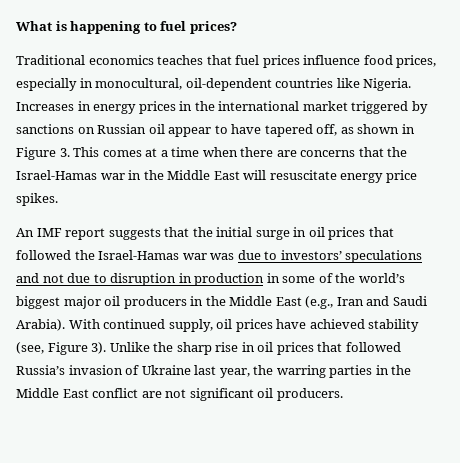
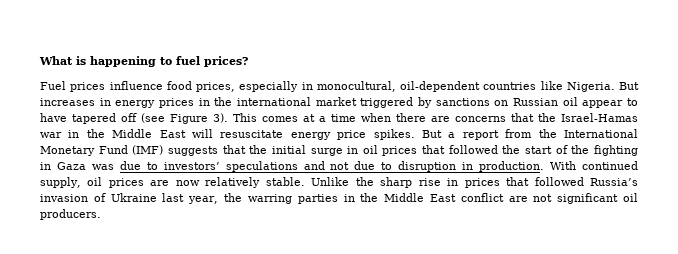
[16,55,260,65] Traditional economics teaches that fuel -> [40,81,66,90] Fuel
[16,102,74,111] Increases -> [619,82,639,90] [40,98,95,106] But increases
[316,124,415,136] [16,147,70,160] off, as shown in Figure 3. -> [121,113,228,124] off (see Figure 3).
[16,228,106,240] // An IMF report -> [422,129,638,140] [40,145,164,156] But a report from the International Monetary Fund (IMF)
[98,250,207,260] Israel-Hamas war -> [525,145,638,156] [40,162,86,170] start of the fighting in Gaza
[194,273,405,286] [16,296,427,309] [16,319,65,331] production in some of the world’s biggest major oil producers in the Middle East (e.g., Iran and Saudi Arabia). -> [479,161,545,172] production.
[276,319,420,332] [16,342,107,355] have achieved stability (see, Figure 3). -> [150,177,305,188] are now relatively stable.
[257,342,274,352] oil -> (459, 182) none

